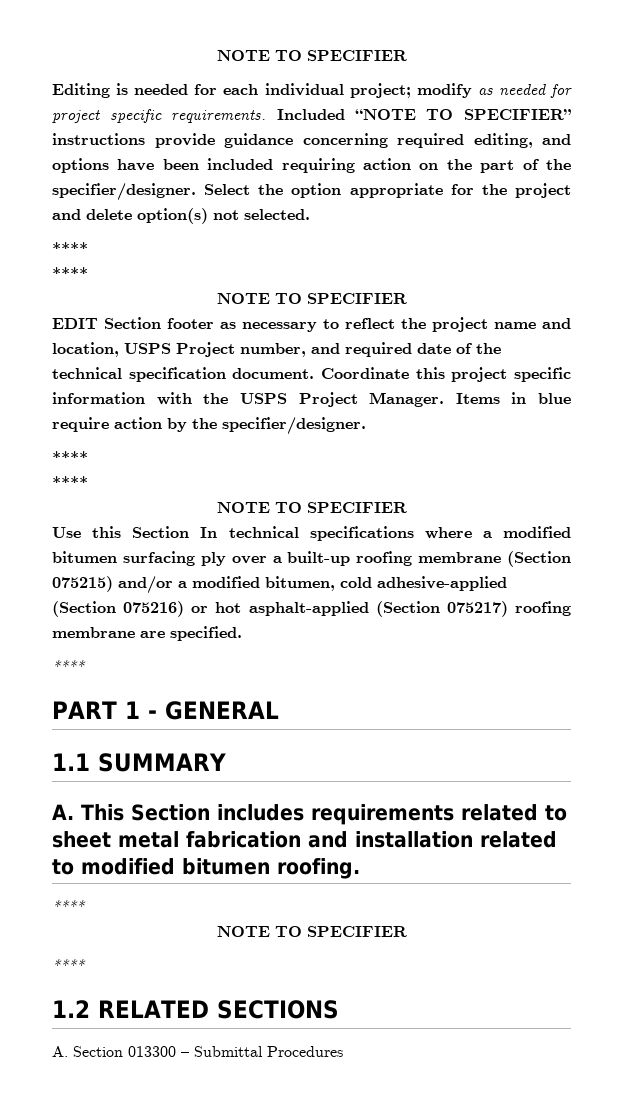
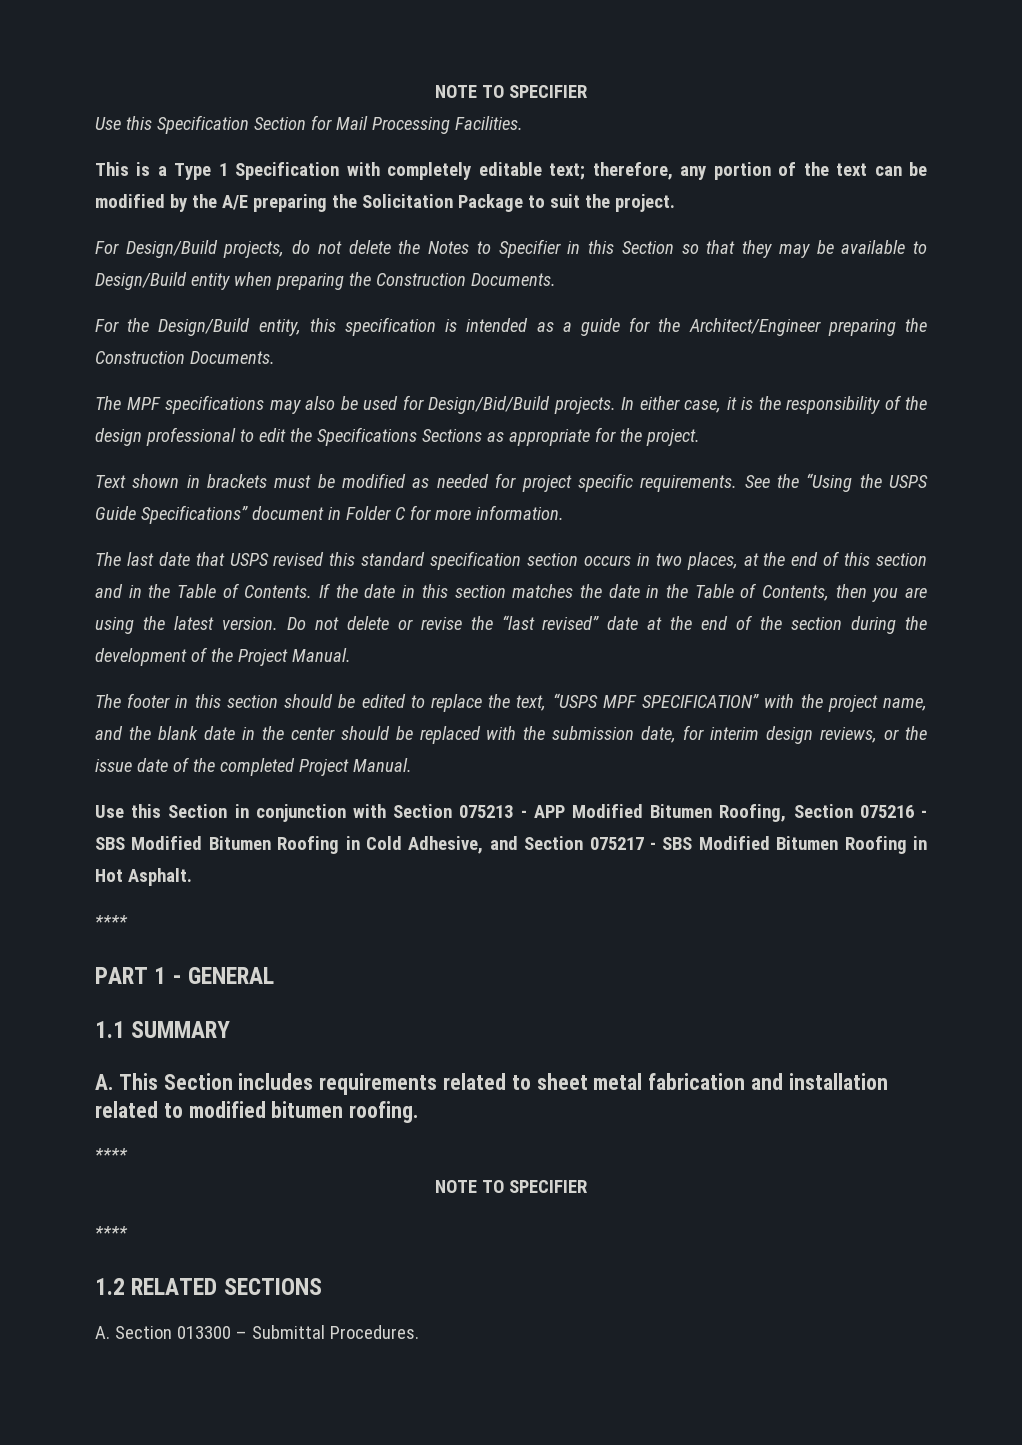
[216,50,407,61] [52,83,472,98] NOTE TO SPECIFIER // Editing is needed for each individual project; modify -> [435,85,587,98] [95,115,523,134] [95,162,928,180] [95,194,675,212] [95,239,927,258] [95,272,556,290] [95,317,928,336] [95,351,275,364] [95,395,927,414] [95,427,700,446] [95,473,407,488] NOTE TO SPECIFIER // Use this Specification Section for Mail Processing Facilities. // This is a Type 1 Specification with completely editable text; therefore, any portion of the text can be modified by the A/E preparing the Solicitation Package to suit the project. // For Design/Build projects, do not delete the Notes to Specifier in this Section so that they may be available to Design/Build entity when preparing the Construction Documents. // For the Design/Build entity, this specification is intended as a guide for the Architect/Engineer preparing the Construction Documents. // The MPF specifications may also be used for Design/Bid/Build projects. In either case, it is the responsibility of the design professional to edit the Specifications Sections as appropriate for the project. // Text shown in brackets must be modified
[277,109,571,120] [52,133,571,148] [52,158,571,173] [52,183,572,201] [52,208,310,224] [52,242,88,254] [52,267,88,279] [216,293,407,304] [52,317,571,332] [52,342,501,357] [52,367,572,382] [52,392,571,407] [52,417,366,435] [52,451,88,463] [52,476,88,488] [216,502,407,513] [52,526,571,541] [52,551,571,567] [52,576,507,594] [52,601,571,617] [52,626,242,641] Included “NOTE TO SPECIFIER” instructions provide guidance concerning required editing, and options have been included requiring action on the part of the specifier/designer. Select the option appropriate for the project and delete option(s) not selected. // **** // **** // NOTE TO SPECIFIER // EDIT Section footer as necessary to reflect the project name and location, USPS Project number, and required date of the technical specification document. Coordinate this project specific information with the USPS Project Manager. Items in blue require action by the specifier/designer. // **** // **** // NOTE TO SPECIFIER // Use this Section In technical specifications where a modified bitumen surfacing ply over a built-up roofing membrane (Section 075215) and/or a modified bitumen, cold adhesive-applied (Section 075216) or hot asphalt-applied (Section 075217) roofing membrane are specified. -> [744,473,929,492] [95,505,564,524] [95,551,928,570] [95,583,927,602] [95,615,928,634] [95,647,351,666] [95,693,927,712] [95,725,927,744] [95,757,412,776] [95,804,928,822] [95,836,927,854] [95,868,192,886] See the “Using the USPS Guide Specifications” document in Folder C for more information. // The last date that USPS revised this standard specification section occurs in two places, at the end of this section and in the Table of Contents. If the date in this section matches the date in the Table of Contents, then you are using the latest version. Do not delete or revise the “last revised” date at the end of the section during the development of the Project Manual. // The footer in this section should be edited to replace the text, “USPS MPF SPECIFICATION” with the project name, and the blank date in the center should be replaced with the submission date, for interim design reviews, or the issue date of the completed Project Manual. // Use this Section in conjunction with Section 075213 - APP Modified Bitumen Roofing, Section 075216 - SBS Modified Bitumen Roofing in Cold Adhesive, and Section 075217 - SBS Modified Bitumen Roofing in Hot Asphalt.
[267,1046,343,1057] Procedures -> [329,1325,419,1339] Procedures.

